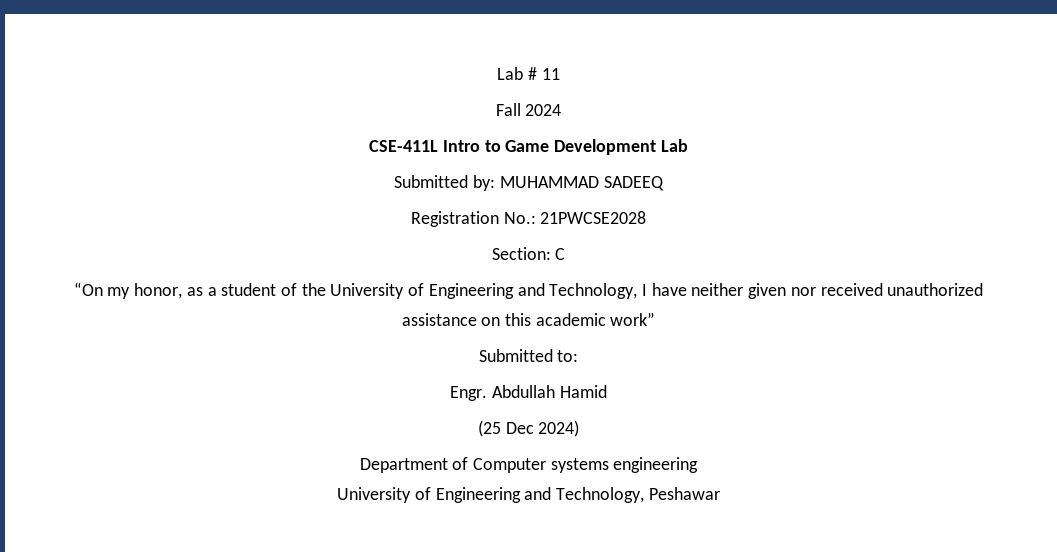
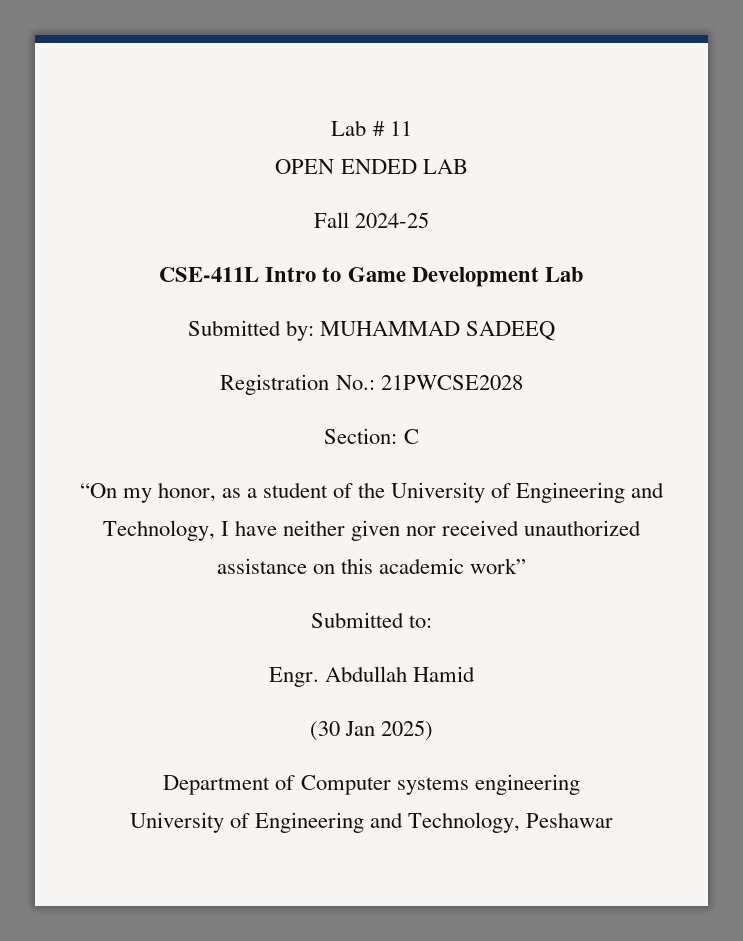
(560, 74) none -> [275,159,468,174] // OPEN ENDED LAB
[525,104,562,116] 2024 -> [355,212,430,228] 2024-25
[477,420,580,437] (25 Dec 2024) -> [309,720,434,741] (30 Jan 2025)

